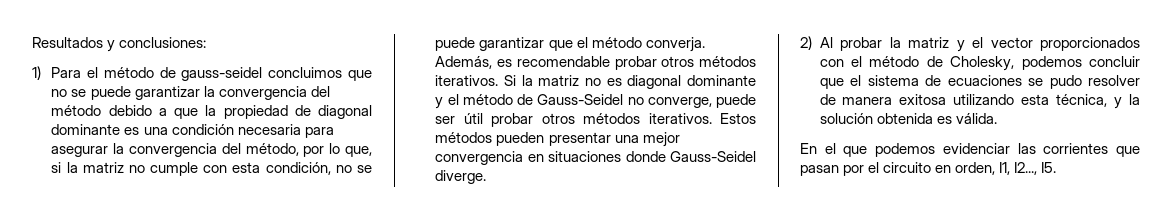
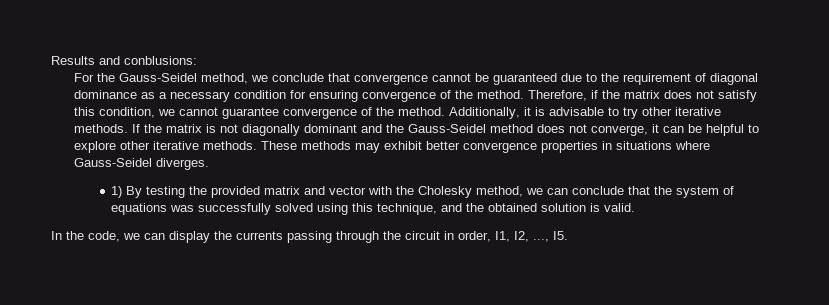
[32,37,207,52] [32,66,372,81] [51,86,330,100] [51,105,372,119] [51,124,334,138] [51,143,372,157] [51,162,373,176] [435,37,705,52] [435,56,756,70] [435,75,756,89] [435,94,756,109] [435,113,756,127] [435,132,680,147] [435,151,756,165] [435,170,487,184] [800,36,1140,52] [819,56,1140,71] [819,75,1140,89] [819,94,1140,109] [819,113,997,124] [800,143,1140,157] [800,162,1038,176] Resultados y conclusiones: // 1) Para el método de gauss-seidel concluimos que no se puede garantizar la convergencia del método debido a que la propiedad de diagonal dominante es una condición necesaria para asegurar la convergencia del método, por lo que, si la matriz no cumple con esta condición, no se puede garantizar que el método converja. Además, es recomendable probar otros métodos iterativos. Si la matriz no es diagonal dominante y el método de Gauss-Seidel no converge, puede ser útil probar otros métodos iterativos. Estos métodos pueden presentar una mejor convergencia en situaciones donde Gauss-Seidel diverge. // 2) Al probar la matriz y el vector proporcionados con el método de Cholesky, podemos concluir que el sistema de ecuaciones se pudo resolver de manera exitosa utilizando esta técnica, y la solución obtenida es válida. // En el que podemos evidenciar las corrientes que pasan por el circuito en orden, I1, I2..., -> [51,56,197,65] [74,73,759,85] [74,90,758,102] [74,107,722,119] [74,124,760,136] [74,141,711,153] [74,158,210,170] [111,186,735,198] [111,203,636,215] [51,231,549,243] Results and conblusions: // For the Gauss-Seidel method, we conclude that convergence cannot be guaranteed due to the requirement of diagonal dominance as a necessary condition for ensuring convergence of the method. Therefore, if the matrix does not satisfy this condition, we cannot guarantee convergence of the method. Additionally, it is advisable to try other iterative methods. If the matrix is not diagonally dominant and the Gauss-Seidel method does not converge, it can be helpful to explore other iterative methods. These methods may exhibit better convergence properties in situations where Gauss-Seidel diverges. // 1) By testing the provided matrix and vector with the Cholesky method, we can conclude that the system of equations was successfully solved using this technique, and the obtained solution is valid. // In the code, we can display the currents passing through the circuit in order, I1, I2, ...,

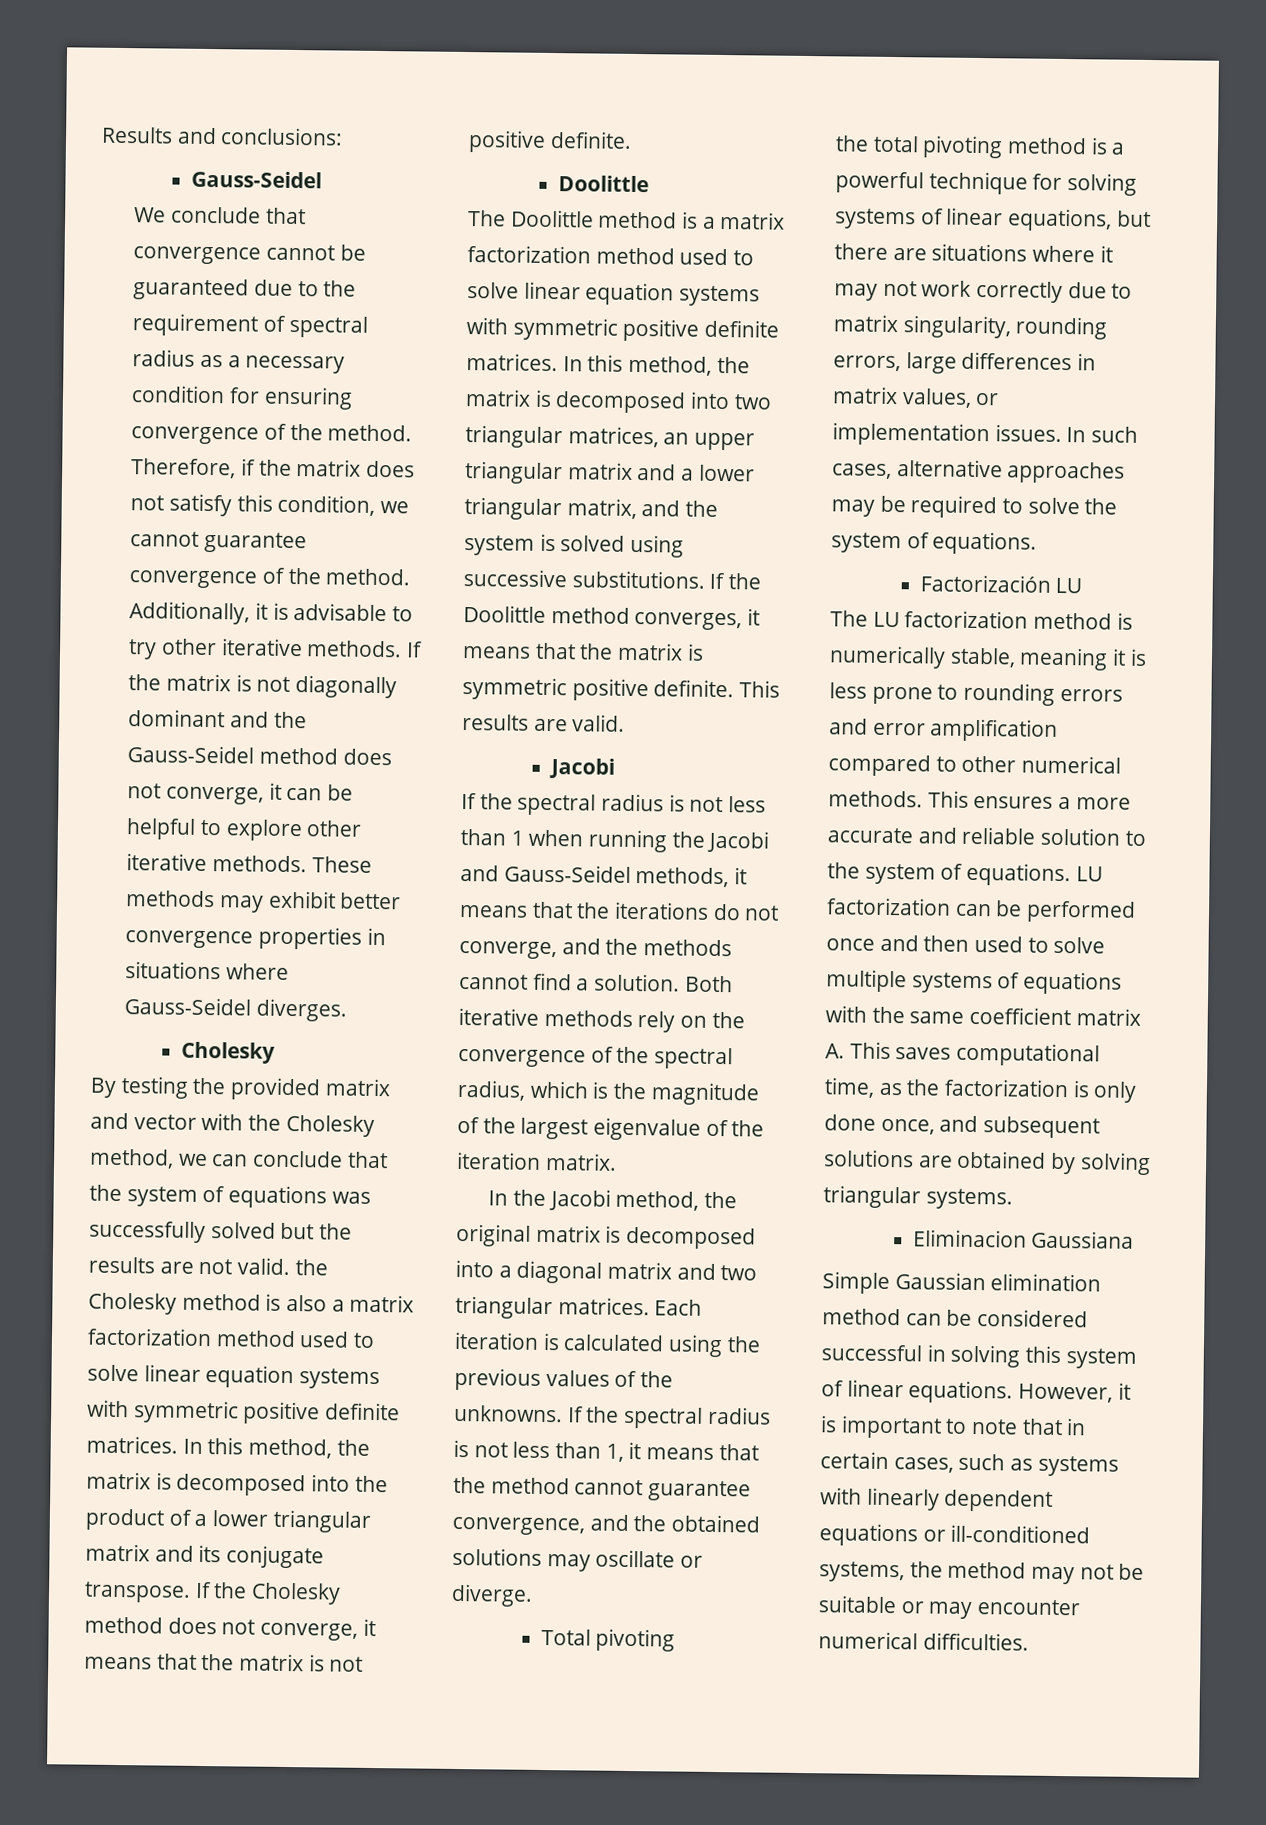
[124,56,197,65] [74,73,269,84] conblusions: // For the Gauss-Seidel method, we -> [220,127,344,146] [190,170,322,189] [134,207,167,223] conclusions: // Gauss-Seidel // We
[710,73,759,85] [74,90,138,99] diagonal dominance -> [288,315,368,338] [132,349,196,367] spectral radius
[111,186,123,198] 1) -> [180,1041,275,1064] Cholesky //
[317,203,636,215] [51,231,568,243] using this technique, and the obtained solution is valid. // In the code, we can display the currents passing through the circuit in order, I1, I2, ..., I5. -> [280,1222,353,1240] [88,1256,328,1276] [88,1292,415,1315] [87,1327,376,1349] [87,1364,381,1390] [87,1399,401,1425] [86,1435,370,1459] [86,1471,388,1497] [85,1508,371,1533] [85,1543,325,1569] [84,1581,342,1605] [84,1616,376,1641] [84,1653,364,1672] [468,130,632,153] [557,175,649,193] [468,209,786,230] [467,245,755,266] [467,281,761,307] [466,317,780,342] [466,353,750,376] [465,389,772,414] [465,425,756,451] [465,461,755,485] [464,497,719,521] [464,533,685,558] [463,569,762,590] [463,604,761,631] [462,642,704,661] [462,676,781,702] [462,713,626,732] [548,758,615,779] [461,792,767,816] [460,828,770,853] [460,864,748,888] [459,901,780,921] [459,938,733,960] [459,972,733,993] [458,1007,745,1033] [458,1046,734,1070] [457,1079,760,1106] [457,1116,765,1141] [456,1151,617,1171] [488,1189,737,1211] [456,1223,757,1250] [455,1259,758,1284] [455,1295,703,1320] [454,1331,761,1358] [454,1367,674,1391] [454,1404,771,1429] [453,1439,759,1462] [453,1476,752,1502] [452,1514,761,1536] [452,1547,704,1572] [451,1583,533,1607] [540,1628,676,1652] [835,135,1126,159] [835,171,1138,196] [835,207,1151,232] [834,243,1113,263] [834,280,1133,303] [833,314,1108,340] [833,351,1097,374] [832,386,1000,408] [832,422,1139,447] [832,459,1126,484] [831,495,1118,519] [831,531,1038,555] [919,574,1083,594] [830,610,1133,630] [829,645,1147,671] [829,682,1123,706] [829,718,1059,742] [828,754,1122,777] [828,790,1131,810] [827,826,1146,846] [827,862,1103,887] [826,897,1137,923] [826,934,1106,954] [826,969,1123,995] [825,1005,1141,1026] [825,1041,1101,1067] [824,1077,1138,1103] [824,1114,1101,1139] [824,1149,1151,1176] [823,1185,1013,1210] [912,1229,1135,1249] [822,1271,1102,1295] [822,1308,1089,1328] [821,1344,1137,1369] [821,1379,1131,1404] [820,1415,1087,1439] [820,1451,1119,1477] [820,1487,1054,1512] [819,1523,1091,1547] [819,1561,1145,1585] [818,1595,1081,1620] [818,1631,1029,1651] but the results are not valid. the Cholesky method is also a matrix factorization method used to solve linear equation systems with symmetric positive definite matrices. In this method, the matrix is decomposed into the product of a lower triangular matrix and its conjugate transpose. If the Cholesky method does not converge, it means that the matrix is not positive definite. // Doolittle // The Doolittle method is a matrix factorization method used to solve linear equation systems with symmetric positive definite matrices. In this method, the matrix is decomposed into two triangular matrices, an upper triangular matrix and a lower triangular matrix, and the system is solved using successive substitutions. If the Doolittle method converges, it means that the matrix is symmetric positive definite. This results are valid. // Jacobi // If the spectral radius is not less than 1 when running the Jacobi and Gauss-Seidel methods, it means that the iterations do not converge, and the methods cannot find a solution. Both iterative methods rely on the convergence of the spectral radius, which is the magnitude of the largest eigenvalue of the iteration matrix. // In the Jacobi method, the original matrix is decomposed into a diagonal matrix and two triangular matrices. Each iteration is calculated using the previous values of the unknowns. If the spectral radius is not less than 1, it means that the method cannot guarantee convergence, and the obtained solutions may oscillate or diverge. // Total pivoting // the total pivoting method is a powerful technique for solving systems of linear equations, but there are situations where it may not work correctly due to matrix singularity, rounding errors, large differences in matrix values, or implementation issues. In such cases, alternative approaches may be required to solve the system of equations. // Factorización LU // The LU factorization method is numerically stable, meaning it is less prone to rounding errors and error amplification compared to other numerical methods. This ensures a more accurate and reliable solution to the system of equations. LU factorization can be performed once and then used to solve multiple systems of equations with the same coefficient matrix A. This saves computational time, as the factorization is only done once, and subsequent solutions are obtained by solving triangular systems. // Eliminacion Gaussiana // Simple Gaussian elimination method can be considered successful in solving this system of linear equations. However, it is important to note that in certain cases, such as systems with linearly dependent equations or ill-conditioned systems, the method may not be suitable or may encounter numerical difficulties.

